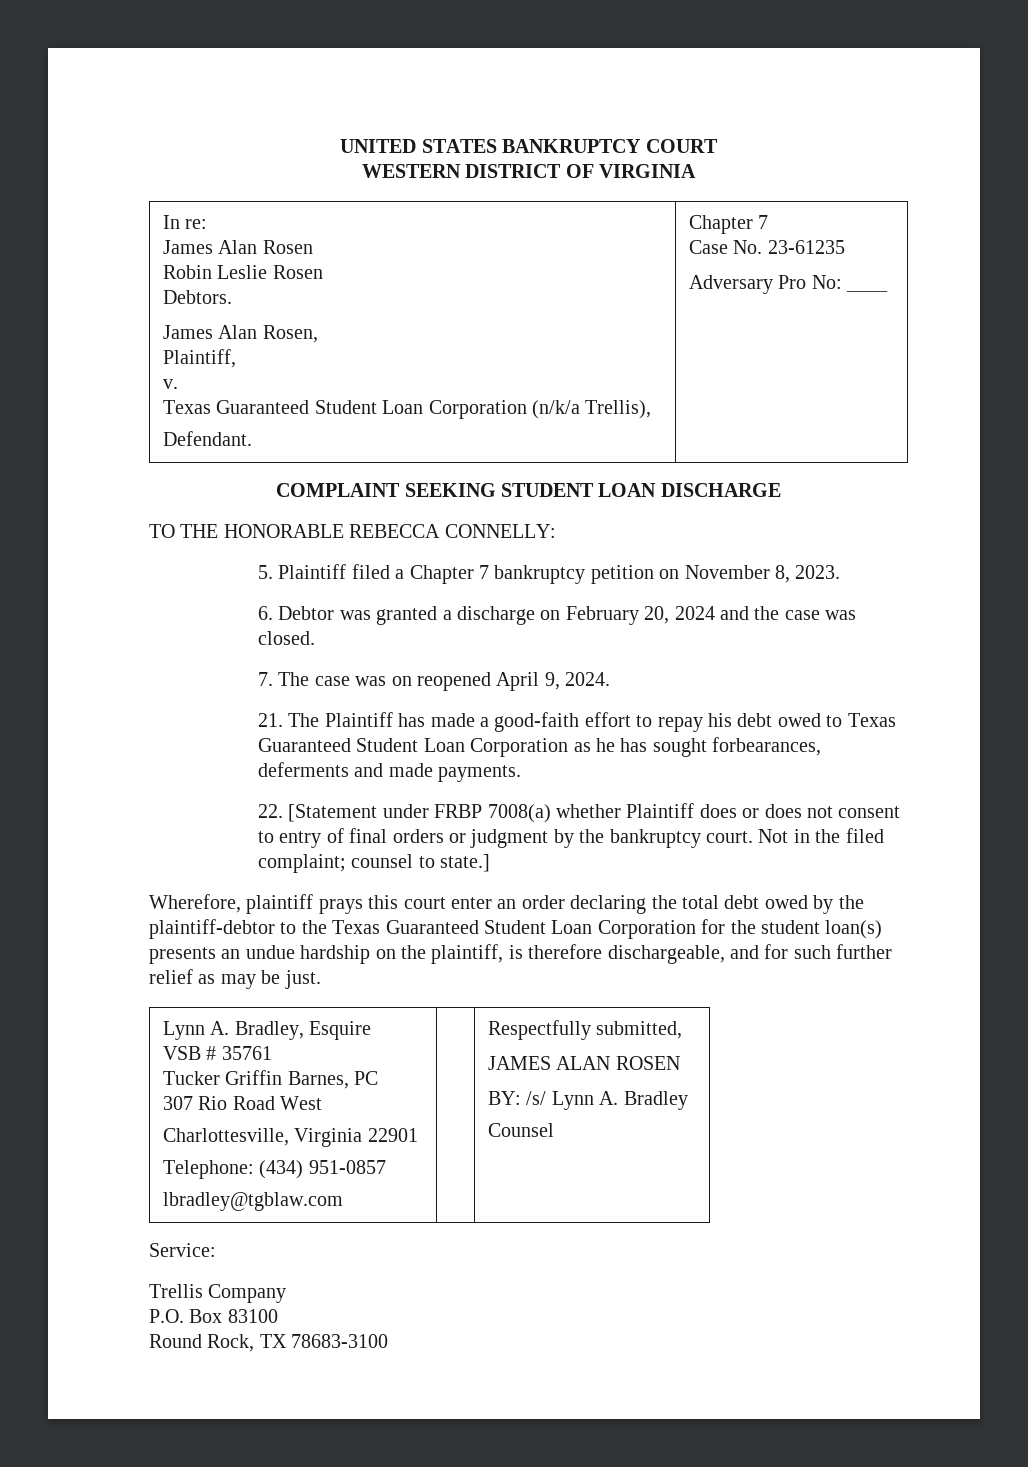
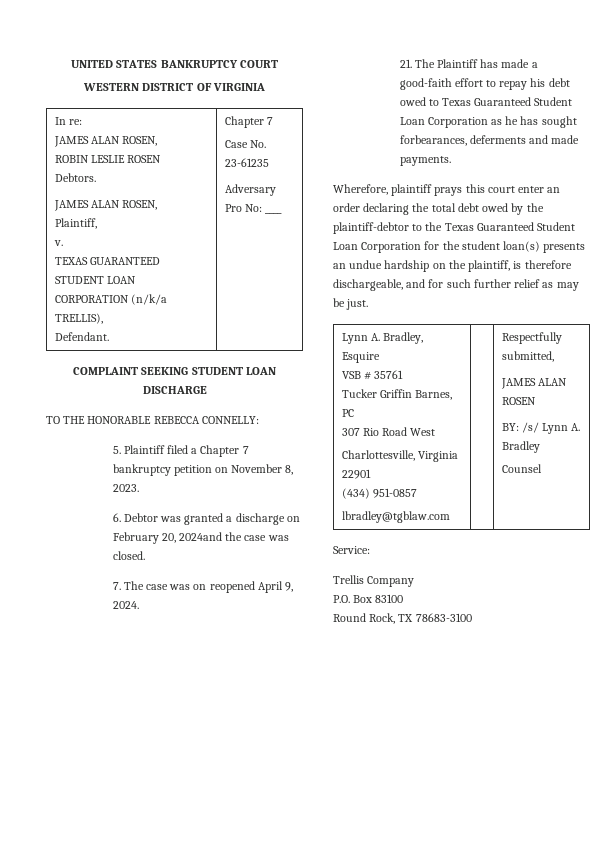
[163,240,313,254] [163,265,323,279] [163,290,233,304] [163,325,318,343] [163,349,237,368] [163,379,179,389] [163,400,652,419] James Alan Rosen // Robin Leslie Rosen // Debtors. // James Alan Rosen, // Plaintiff, // v. // Texas Guaranteed Student Loan Corporation (n/k/a Trellis), -> [53,136,158,147] [54,155,162,163] [54,173,96,182] [53,200,158,211] [54,218,97,229] [53,240,63,246] [54,257,160,265] [54,276,136,284] [54,294,167,305] [54,313,103,324] JAMES ALAN ROSEN, // ROBIN LESLIE ROSEN // Debtors. // JAMES ALAN ROSEN, // Plaintiff, // v. // TEXAS GUARANTEED STUDENT LOAN CORPORATION (n/k/a TRELLIS),
[674,606,749,620] 2024 and -> [179,532,223,541] 2024and
[257,803,901,823] [257,828,884,848] [257,854,491,873] // 22. [Statement under FRBP 7008(a) whether Plaintiff does or does not consent to entry of final orders or judgment by the bankruptcy court. Not in the filed complaint; counsel to state.] -> (451, 161) none
[163,1160,255,1179] Telephone: -> (371, 474) none

